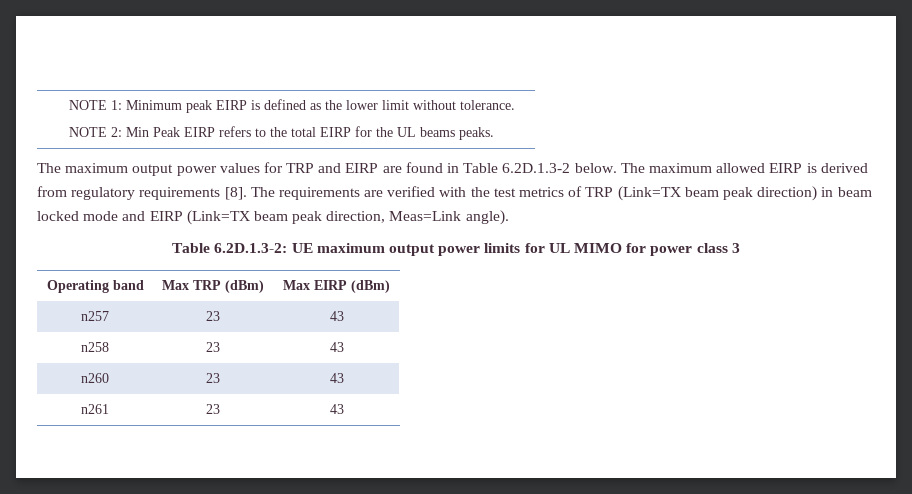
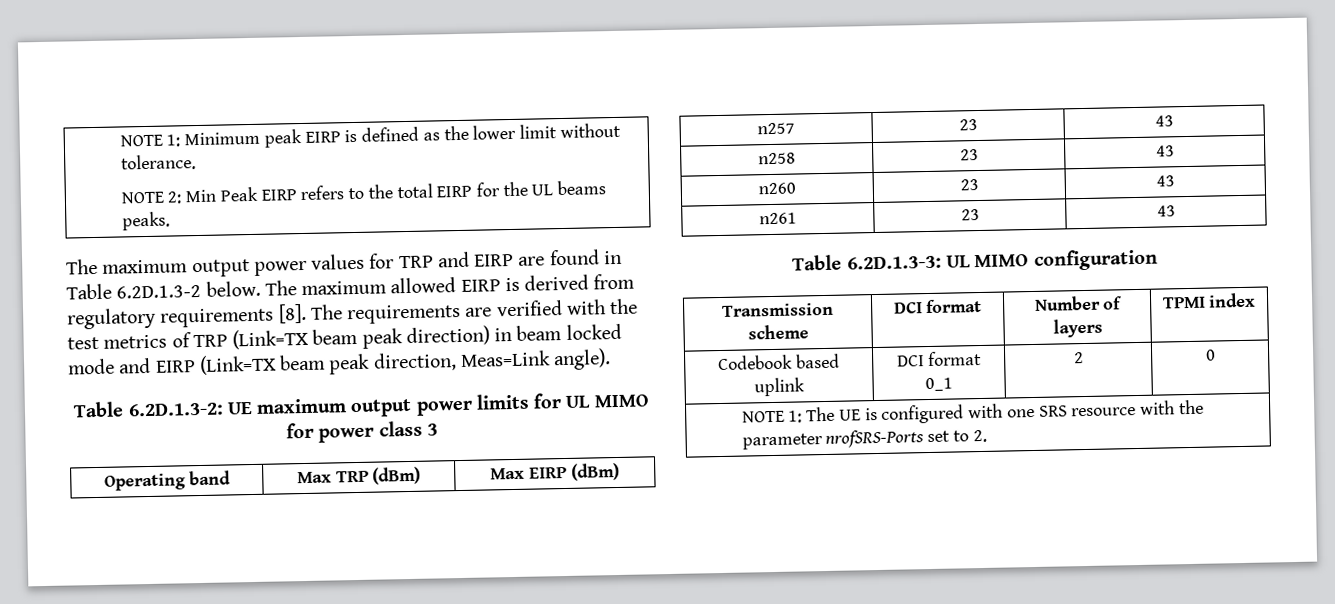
(344, 409) none -> [792,248,1158,271] [722,302,834,317] [747,324,809,340] [893,298,983,314] [1033,295,1124,311] [1052,318,1103,338] [1162,292,1257,309] [718,353,840,371] [754,377,805,397] [896,350,983,367] [925,377,953,392] [1073,352,1084,364] [1205,349,1216,361] [741,399,1204,424] [741,429,987,450] // Table 6.2D.1.3-3: UL MIMO configuration // Transmission scheme | DCI format | Number of layers | TPMI index // Codebook based uplink | DCI format 0_1 | 2 | 0 // NOTE 1: The UE is configured with one SRS resource with the parameter nrofSRS-Ports set to 2.

